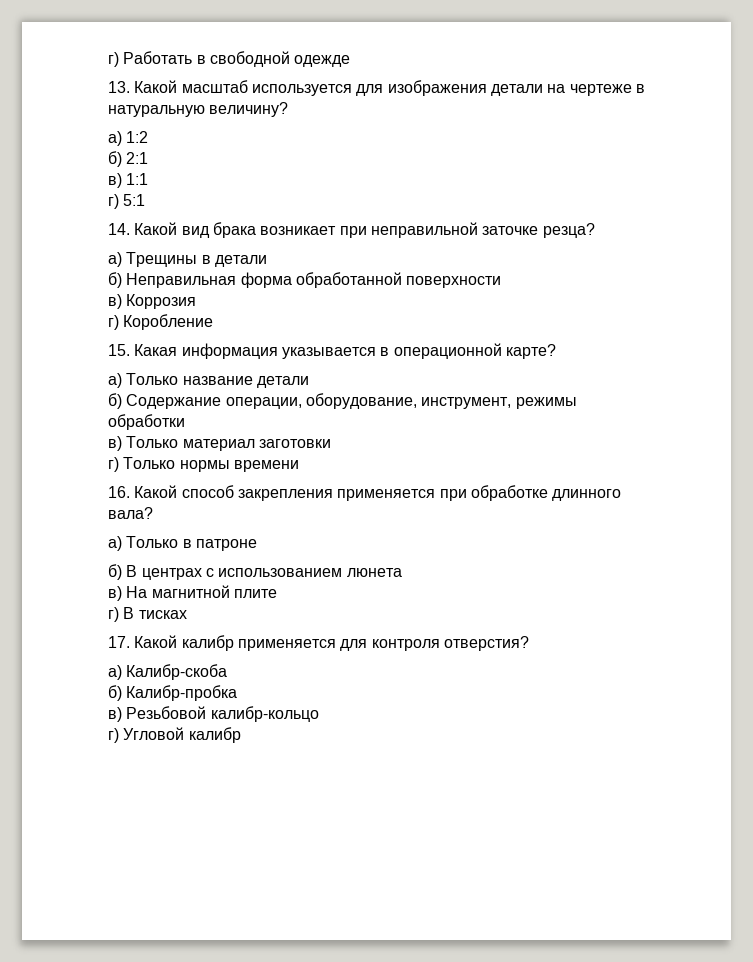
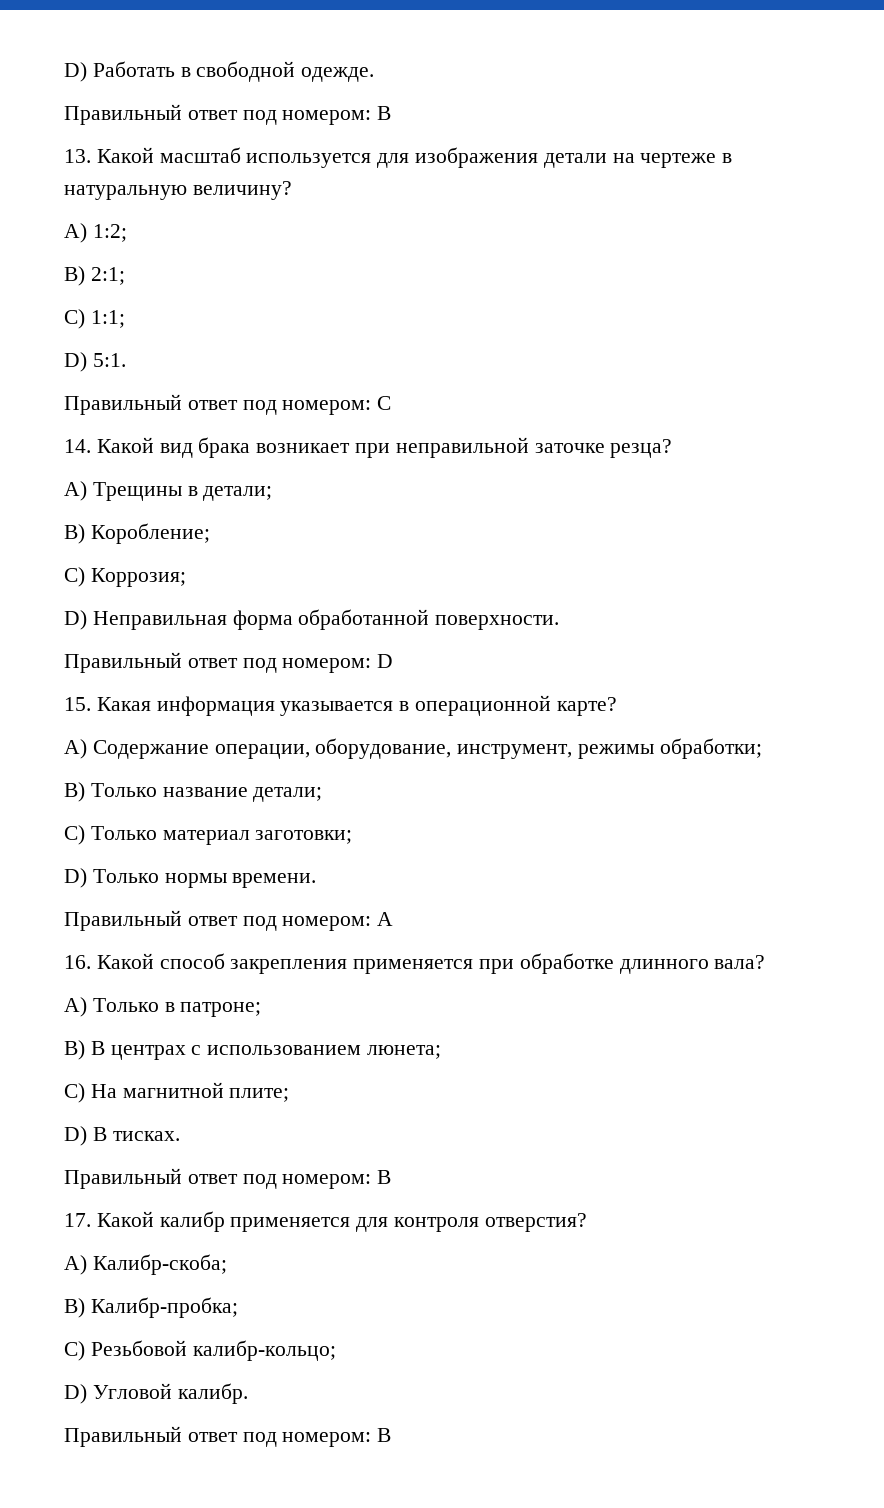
[108,52,119,67] г) -> [64,62,87,82] D)
[294,55,351,67] одежде -> [301,67,375,82] [64,104,392,125] одежде. // Правильный ответ под номером: B
[108,131,149,146] [108,151,149,167] [108,173,149,188] [108,194,146,209] а) 1:2 // б) 2:1 // в) 1:1 // г) 5:1 -> [64,223,127,243] [64,266,125,286] [64,309,125,329] [64,352,126,372] [64,394,392,415] A) 1:2; // B) 2:1; // C) 1:1; // D) 5:1. // Правильный ответ под номером: C
[108,252,122,267] а) -> [64,481,87,501] A)
[214,255,267,267] [108,272,502,288] [108,294,197,309] [108,314,214,330] детали // б) Неправильная форма обработанной поверхности // в) Коррозия // г) Коробление -> [203,486,273,501] [64,523,210,544] [64,567,186,587] [64,609,560,630] [64,652,394,673] детали; // B) Коробление; // C) Коррозия; // D) Неправильная форма обработанной поверхности. // Правильный ответ под номером: D
[108,373,309,388] [108,393,122,409] а) Только название детали // б) -> [64,739,87,759] A)
[108,414,185,430] [108,436,331,451] [108,457,299,472] обработки // в) Только материал заготовки // г) Только нормы времени -> [659,738,762,759] [64,782,323,802] [64,825,353,845] [64,868,317,888] [64,910,394,931] обработки; // B) Только название детали; // C) Только материал заготовки; // D) Только нормы времени. // Правильный ответ под номером: A
[108,536,122,551] а) -> [64,997,87,1017] A)
[195,539,257,551] [108,564,122,580] патроне // б) -> [180,1002,262,1017] [64,1040,85,1060] патроне; // B)
[346,568,402,577] [108,585,277,601] [108,607,187,622] люнета // в) На магнитной плите // г) В тисках -> [367,1045,442,1059] [64,1082,290,1103] [64,1126,180,1146] [64,1168,392,1189] люнета; // C) На магнитной плите; // D) В тисках. // Правильный ответ под номером: B
[108,664,228,680] [108,685,238,701] [108,706,319,722] [108,727,241,743] а) Калибр-скоба // б) Калибр-пробка // в) Резьбовой калибр-кольцо // г) Угловой калибр -> [64,1254,227,1275] [64,1297,238,1318] [64,1340,336,1361] [64,1383,248,1404] [64,1426,392,1447] A) Калибр-скоба; // B) Калибр-пробка; // C) Резьбовой калибр-кольцо; // D) Угловой калибр. // Правильный ответ под номером: B

